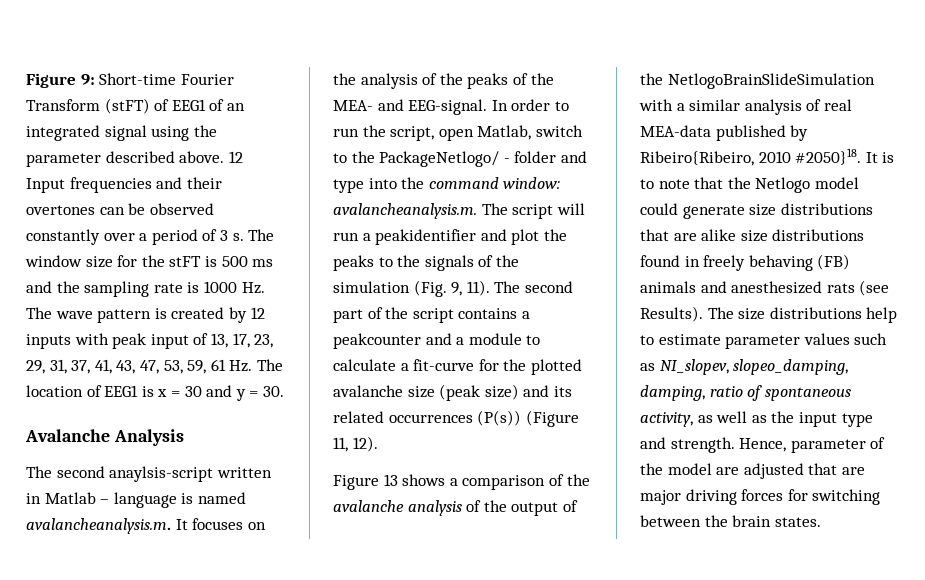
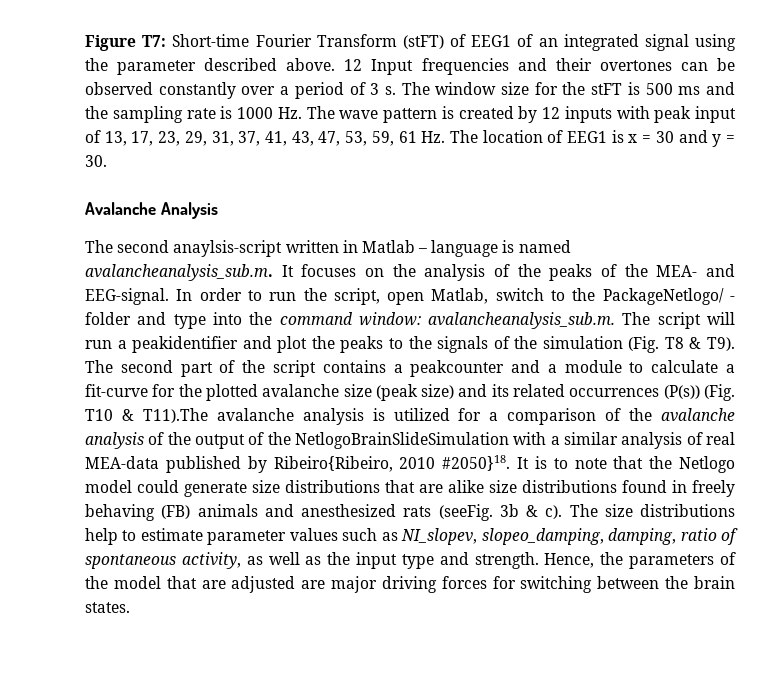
[26,73,95,88] Figure 9: -> [85,35,167,51] Figure T7:
[26,518,171,534] avalancheanalysis.m. -> [85,264,273,281] avalancheanalysis_sub.m.
[333,203,477,219] avalancheanalysis.m. -> [428,312,616,329] avalancheanalysis_sub.m.
[451,280,490,296] 9, 11). -> [664,337,735,351] T8 & T9).
[525,410,579,427] [333,436,378,452] [333,474,446,490] (Figure 11, 12). // Figure 13 shows -> [704,384,735,401] [85,408,482,425] (Fig. T10 & T11).The avalanche analysis is utilized for
[859,280,890,296] [640,306,703,322] (see Results). -> [438,504,563,521] (seeFig. 3b & c).
[790,439,866,453] parameter -> [600,552,715,569] the parameters
(712, 469) none -> [166,576,197,589] that
[808,463,838,475] that -> (296, 584) none

